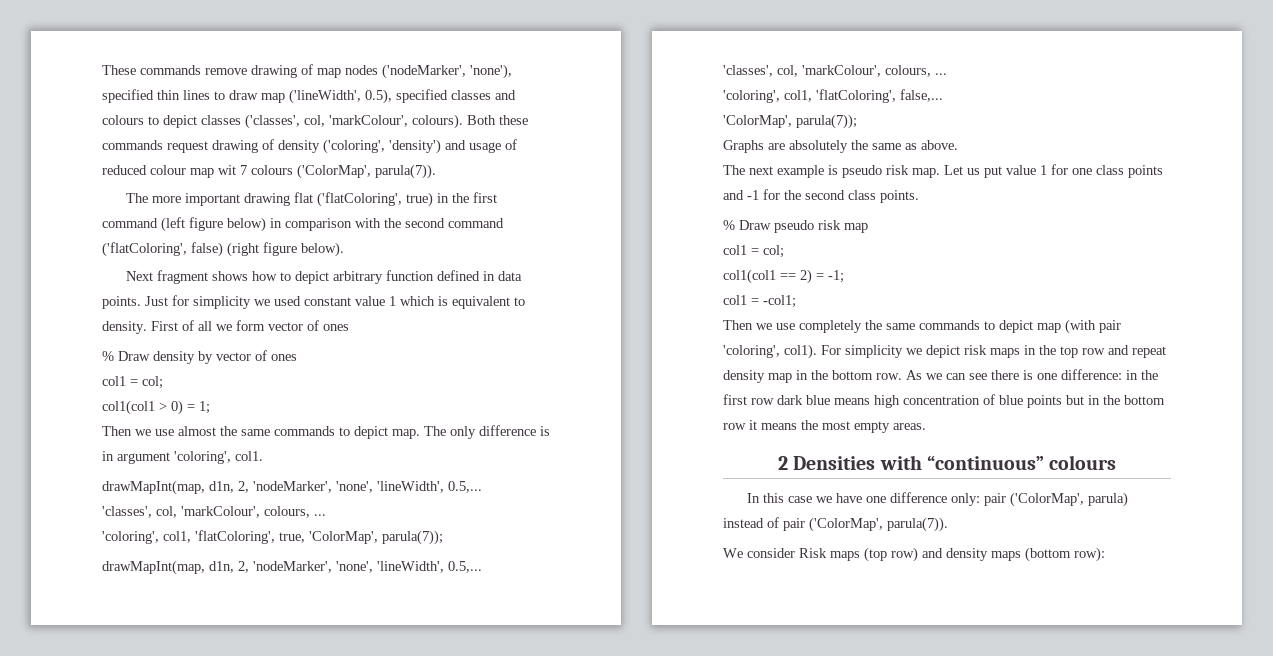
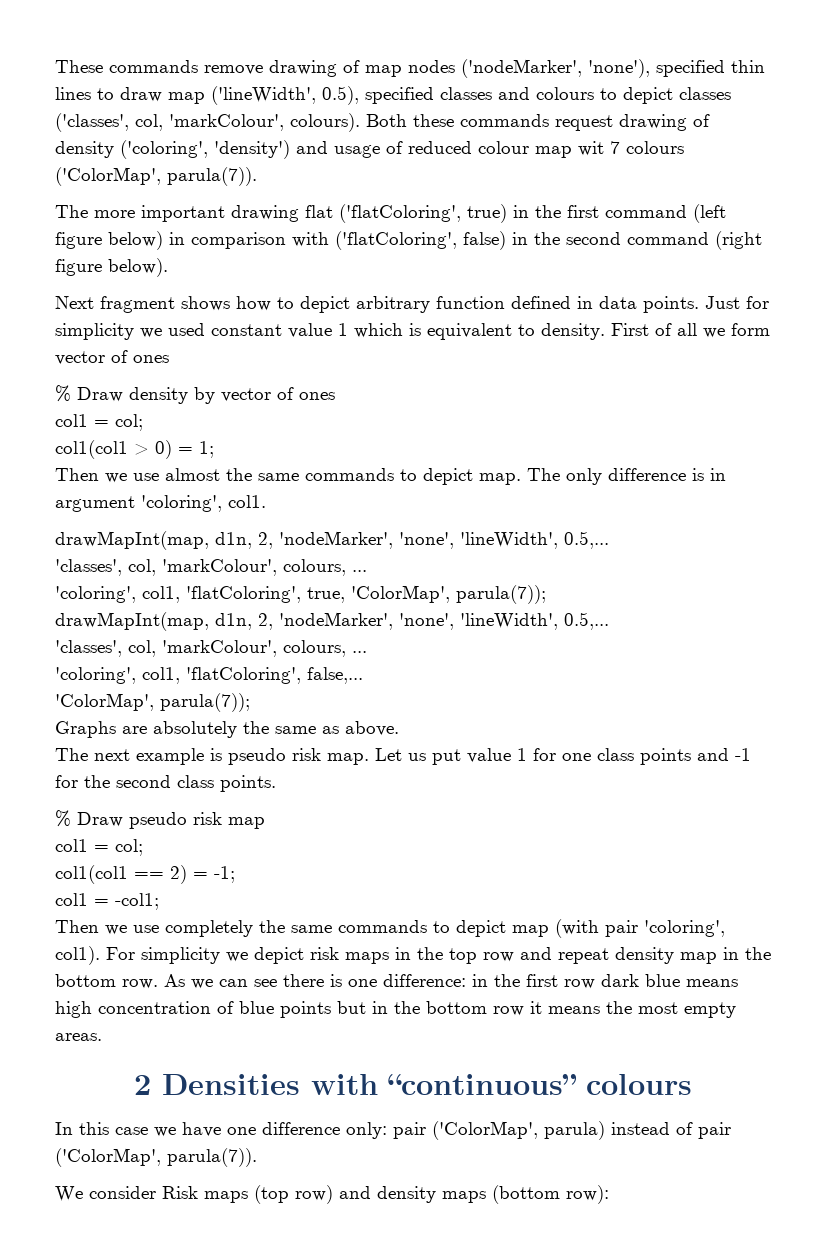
(381, 223) none -> [335,231,528,250] ('flatColoring', false) in
[102,242,223,257] ('flatColoring', false) -> (709, 238) none

